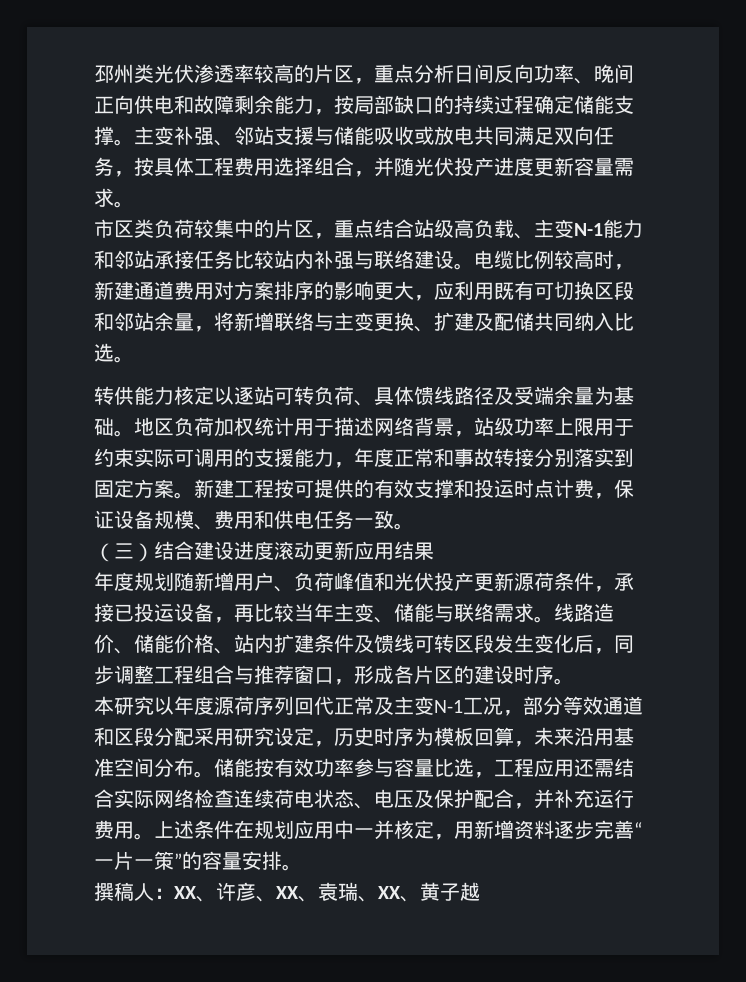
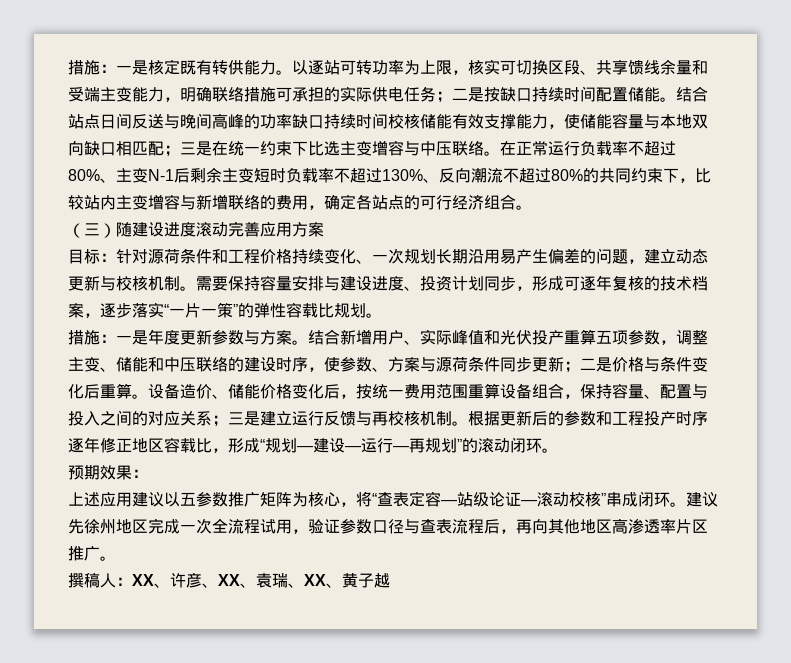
[94,64,634,84] [94,95,634,115] [94,126,614,146] [94,157,634,177] [94,188,134,208] [94,219,643,239] [94,250,634,270] [94,281,634,301] [94,312,634,332] [94,343,134,363] [94,386,634,406] [94,417,634,437] [94,448,634,468] [94,479,634,499] [94,510,394,530] 邳州类光伏渗透率较高的片区，重点分析日间反向功率、晚间正向供电和故障剩余能力，按局部缺口的持续过程确定储能支撑。主变补强、邻站支援与储能吸收或放电共同满足双向任务，按具体工程费用选择组合，并随光伏投产进度更新容量需求。 // 市区类负荷较集中的片区，重点结合站级高负载、主变N-1能力和邻站承接任务比较站内补强与联络建设。电缆比例较高时，新建通道费用对方案排序的影响更大，应利用既有可切换区段和邻站余量，将新增联络与主变更换、扩建及配储共同纳入比选。 // 转供能力核定以逐站可转负荷、具体馈线路径及受端余量为基础。地区负荷加权统计用于描述网络背景，站级功率上限用于约束实际可调用的支援能力，年度正常和事故转接分别落实到固定方案。新建工程按可提供的有效支撑和投运时点计费，保证设备规模、费用和供电任务一致 -> [68,59,708,75] [68,86,708,103] [68,113,708,129] [68,140,676,157] [68,168,711,183] [68,194,516,210] 措施：一是核定既有转供能力。以逐站可转功率为上限，核实可切换区段、共享馈线余量和受端主变能力，明确联络措施可承担的实际供电任务；二是按缺口持续时间配置储能。结合站点日间反送与晚间高峰的功率缺口持续时间校核储能有效支撑能力，使储能容量与本地双向缺口相匹配；三是在统一约束下比选主变增容与中压联络。在正常运行负载率不超过80%、主变N-1后剩余主变短时负载率不超过130%、反向潮流不超过80%的共同约束下，比较站内主变增容与新增联络的费用，确定各站点的可行经济组合
[154,541,194,560] 结合 -> [116,222,132,237] 随
[314,541,434,560] [94,572,194,591] 更新应用结果 // 年度规划随 -> [228,221,324,237] [68,248,708,264] [68,275,708,291] [68,302,382,318] [68,329,340,345] 完善应用方案 // 目标：针对源荷条件和工程价格持续变化、一次规划长期沿用易产生偏差的问题，建立动态更新与校核机制。需要保持容量安排与建设进度、投资计划同步，形成可逐年复核的技术档案，逐步落实“一片一策”的弹性容载比规划。 // 措施：一是年度更新参数与方案。结合
[294,572,334,591] 负荷 -> [420,329,452,345] 实际
[474,572,634,592] [94,603,614,623] [94,634,634,654] [94,665,574,685] [94,696,643,716] [94,727,634,747] [94,758,634,778] [94,789,634,809] [94,820,642,840] [94,851,282,870] 更新源荷条件，承接已投运设备，再比较当年主变、储能与联络需求。线路造价、储能价格、站内扩建条件及馈线可转区段发生变化后，同步调整工程组合与推荐窗口，形成各片区的建设时序。 // 本研究以年度源荷序列回代正常及主变N-1工况，部分等效通道和区段分配采用研究设定，历史时序为模板回算，未来沿用基准空间分布。储能按有效功率参与容量比选，工程应用还需结合实际网络检查连续荷电状态、电压及保护配合，并补充运行费用。上述条件在规划应用中一并核定，用新增资料逐步完善“一片一策”的容量安排 -> [564,329,708,345] [68,356,708,373] [68,383,708,399] [68,410,708,427] [68,437,558,453] [68,465,148,480] [68,491,718,507] [68,518,708,534] [68,546,100,561] 重算五项参数，调整主变、储能和中压联络的建设时序，使参数、方案与源荷条件同步更新；二是价格与条件变化后重算。设备造价、储能价格变化后，按统一费用范围重算设备组合，保持容量、配置与投入之间的对应关系；三是建立运行反馈与再校核机制。根据更新后的参数和工程投产时序逐年修正地区容载比，形成“规划—建设—运行—再规划”的滚动闭环。 // 预期效果： // 上述应用建议以五参数推广矩阵为核心，将“查表定容—站级论证—滚动校核”串成闭环。建议先徐州地区完成一次全流程试用，验证参数口径与查表流程后，再向其他地区高渗透率片区推广

